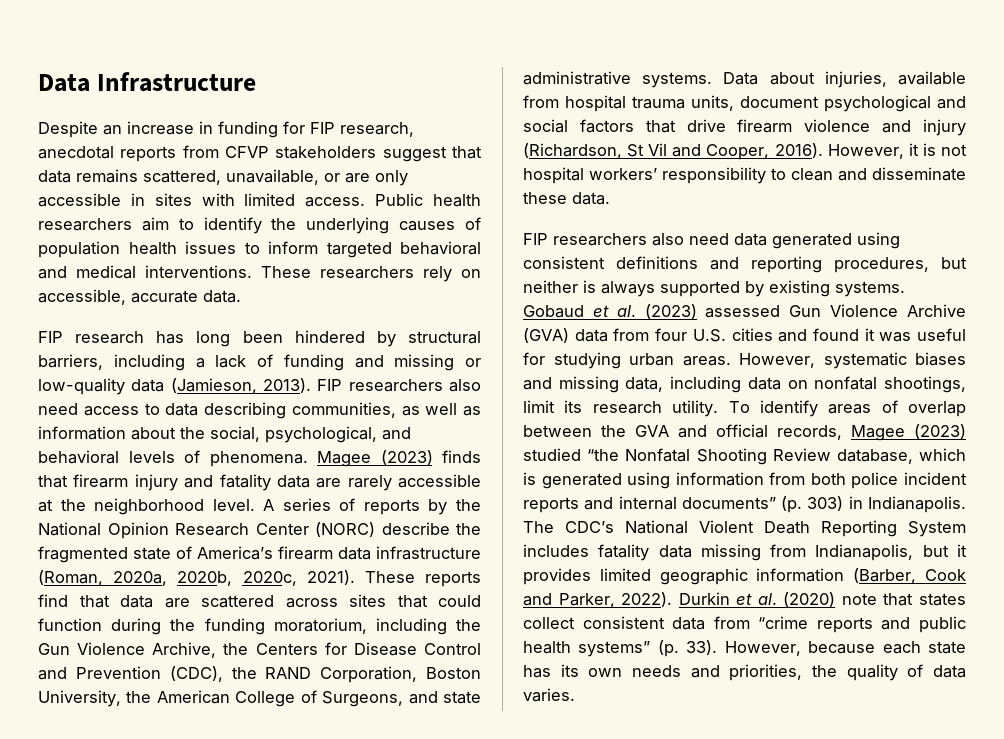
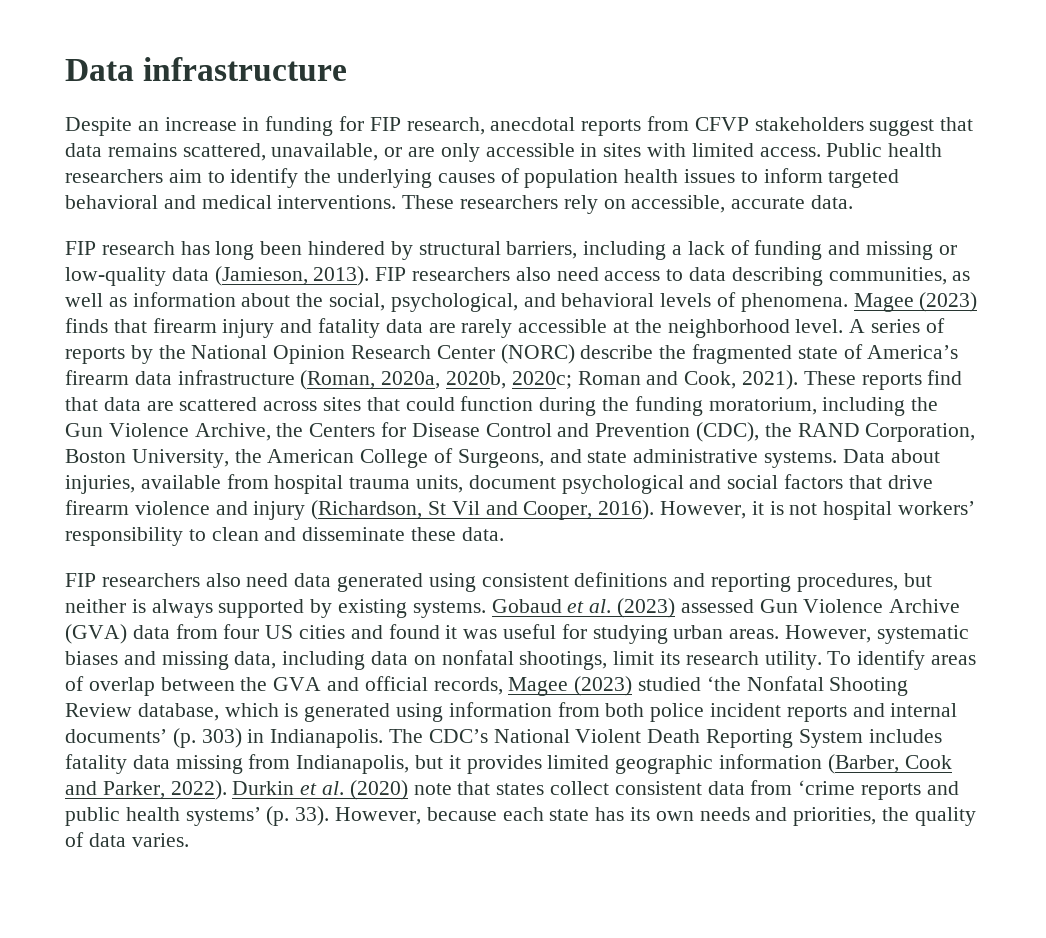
[38,72,256,92] Data Infrastructure -> [65,57,348,81] Data infrastructure
[242,571,297,586] 2020c, -> [511,371,737,389] 2020c; Roman and Cook,
[692,329,726,342] U.S. -> [265,625,294,639] US
[587,449,620,461] “the -> [706,676,741,691] ‘the
[681,497,776,509] documents” -> [65,729,167,743] documents’
[758,616,809,629] “crime -> [798,780,856,795] ‘crime
[578,641,651,657] systems” -> [185,807,261,826] systems’

